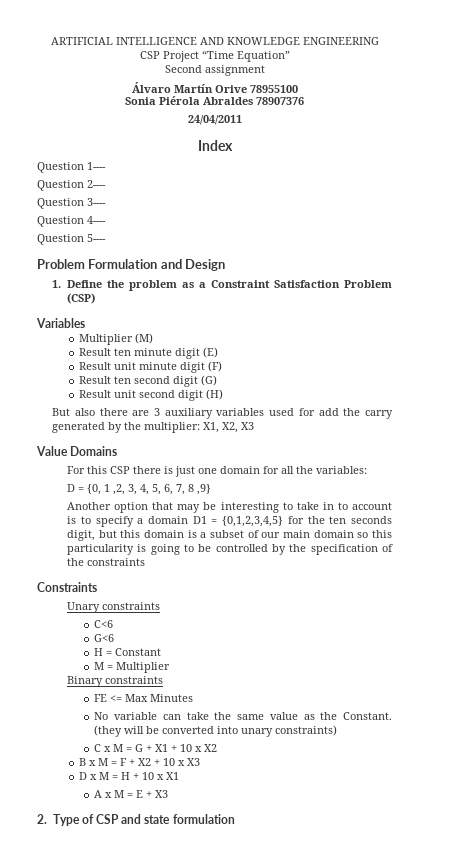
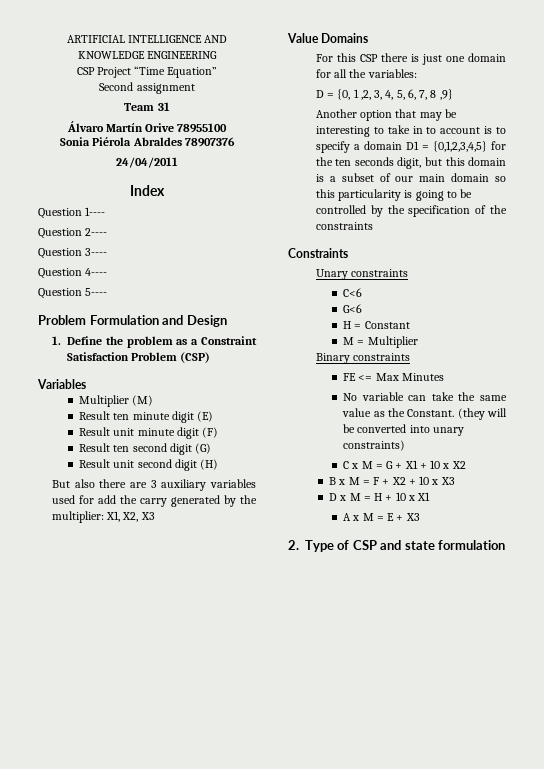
(265, 70) none -> [124,102,170,111] // Team 31

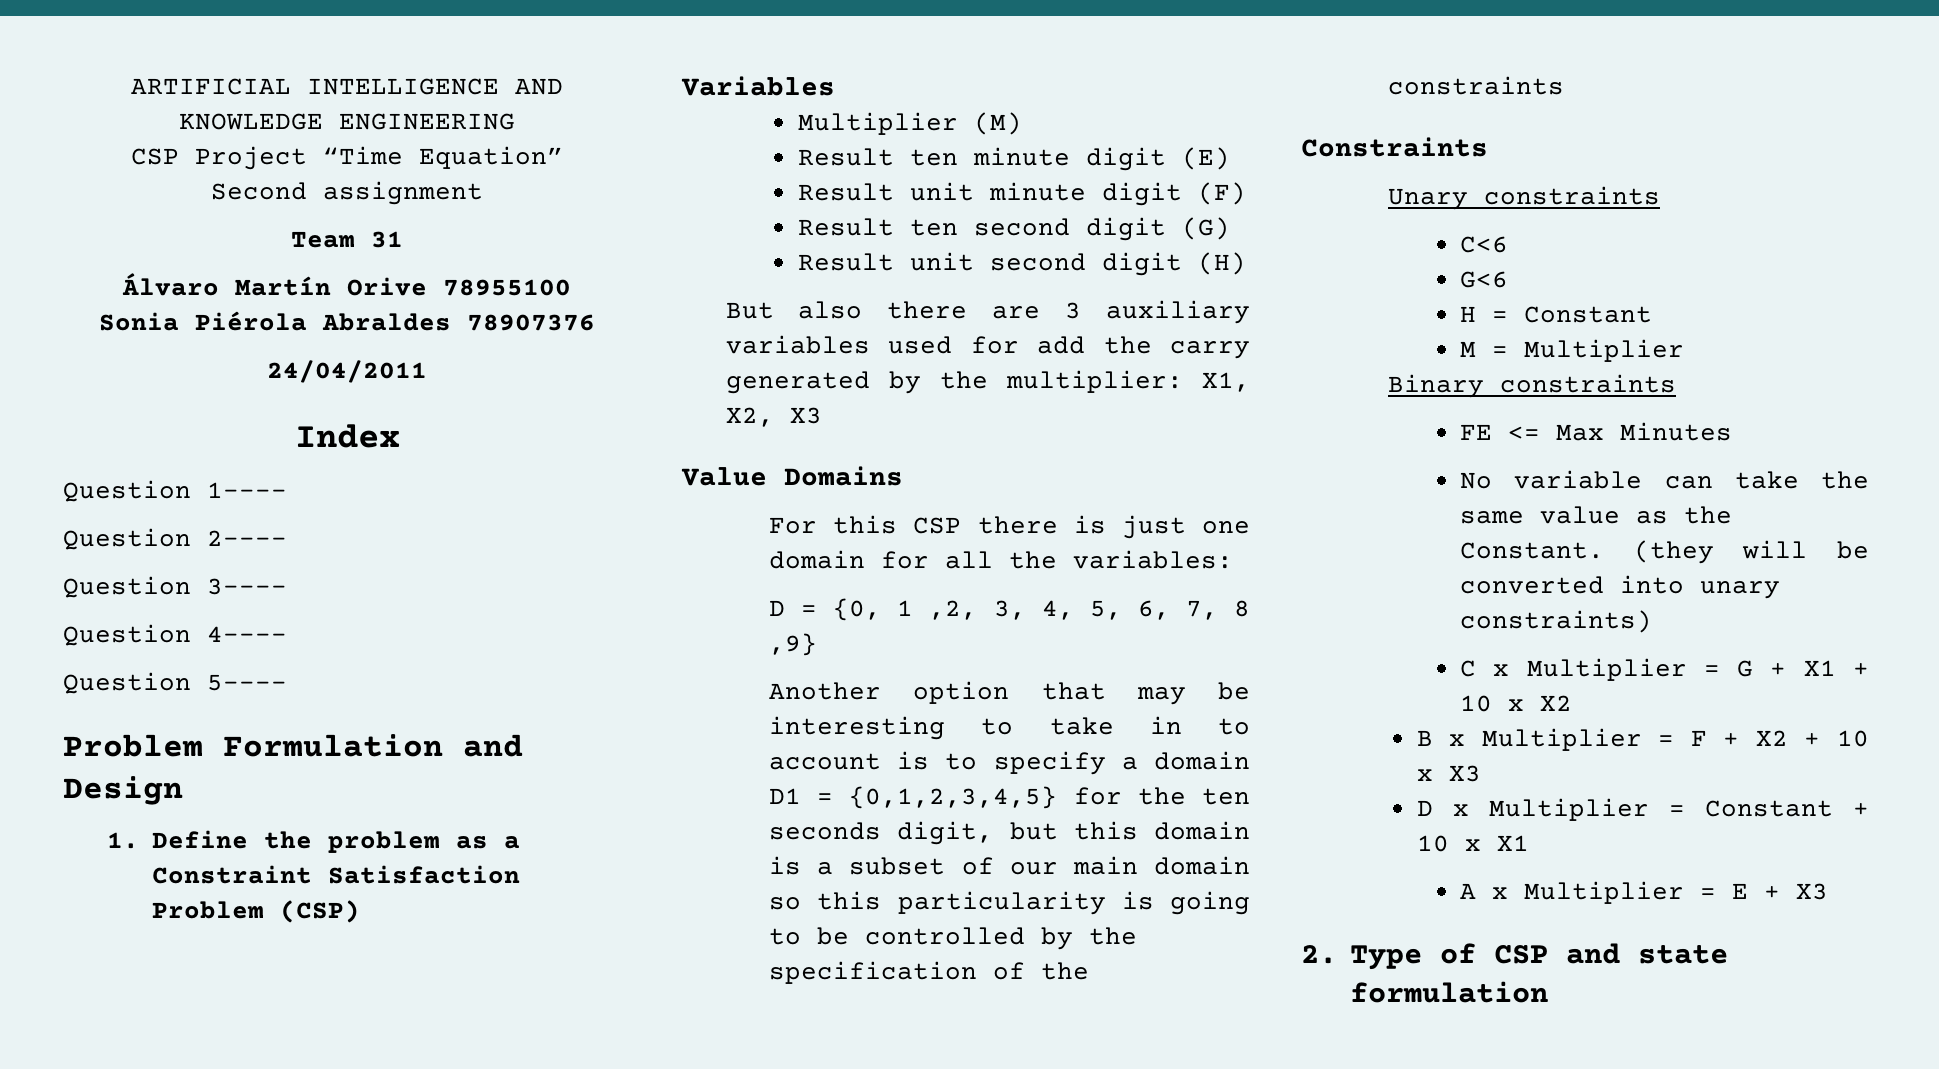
[361,461,373,469] M -> [1526,658,1687,681] Multiplier
[348,477,360,485] M -> [1481,728,1642,751] Multiplier
[349,493,383,501] M = H -> [1488,798,1833,821] Multiplier = Constant
[362,513,374,521] M -> [1524,881,1685,904] Multiplier

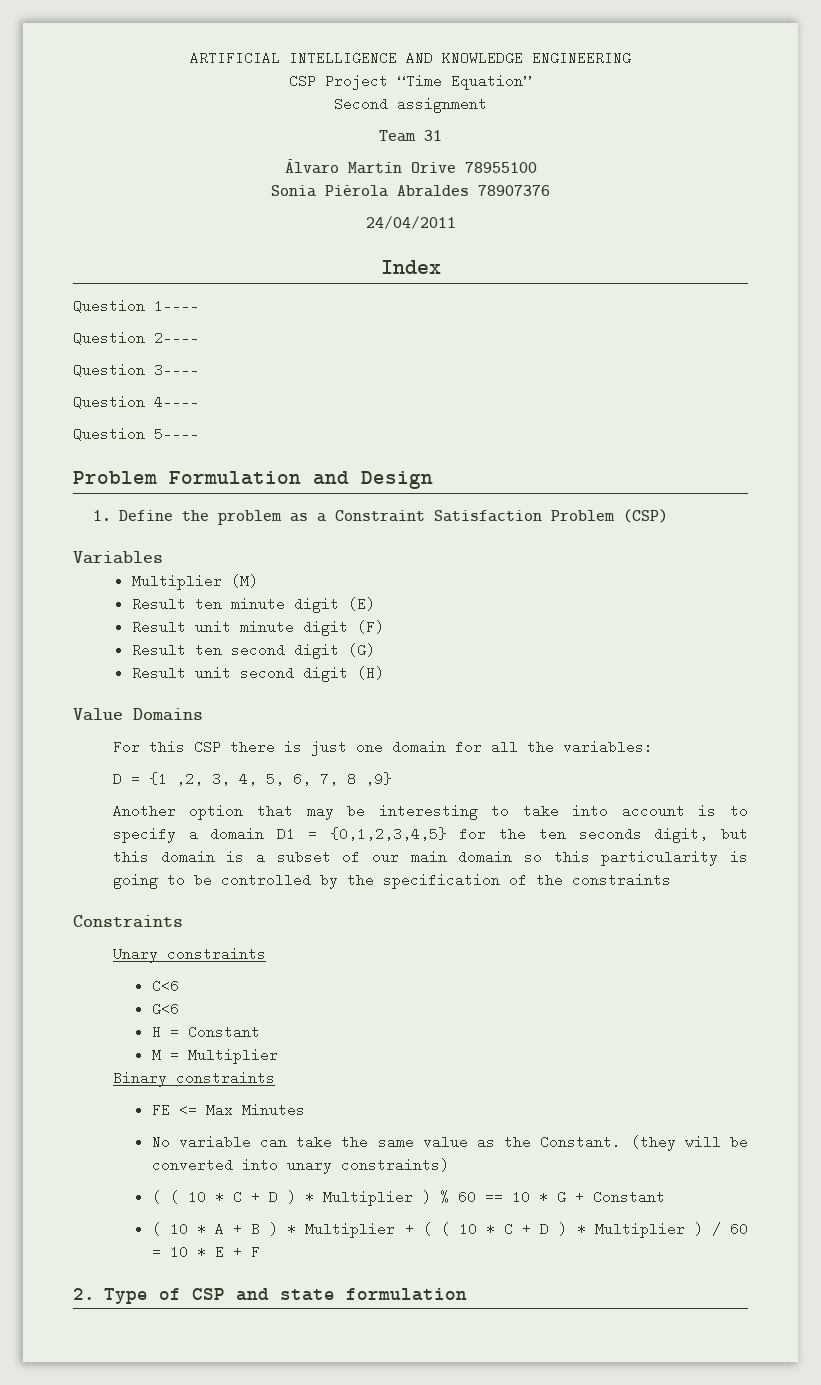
[725,300,1250,324] [725,335,1250,359] [725,370,1250,394] [725,407,822,427] // But also there are 3 auxiliary variables used for add the carry generated by the multiplier: X1, X2, X3 -> (384, 673) none
[833,598,914,621] {0, 1 -> [148,772,167,786] {1
[1149,716,1250,735] in to -> [572,805,609,816] into
[1460,658,1869,681] [1460,695,1573,712] [1416,728,1869,751] [1416,765,1481,782] [1416,798,1869,821] [1416,835,1529,852] [1460,881,1717,904] C x Multiplier = G + X1 + 10 x X2 // B x Multiplier = F + X2 + 10 x X3 // D x Multiplier = Constant + 10 x X1 // A x Multiplier = -> [151,1190,665,1206] [151,1222,749,1238] [151,1245,206,1259] ( ( 10 * C + D ) * Multiplier ) % 60 == 10 * G + Constant // ( 10 * A + B ) * Multiplier + ( ( 10 * C + D ) * Multiplier ) / 60 = 10 *
[1796,883,1829,900] X3 -> [250,1245,260,1259] F

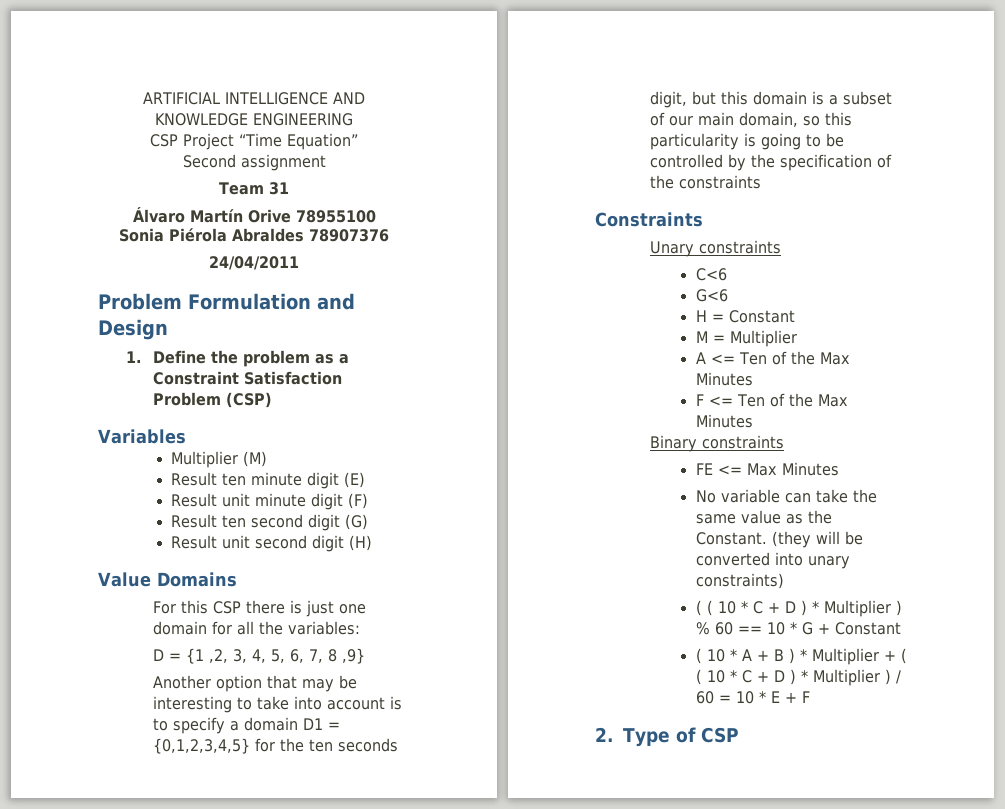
[380,260,441,274] [73,299,199,313] [73,331,199,345] [73,363,199,377] [73,395,199,409] [73,427,199,441] // Index // Question 1---- // Question 2---- // Question 3---- // Question 4---- // Question 5---- -> (299, 263) none
[458,850,513,864] domain -> [739,112,799,127] domain,
(278, 1056) none -> [695,351,850,365] [695,372,753,386] [695,393,848,407] [695,414,753,428] // A <= Ten of the Max Minutes // F <= Ten of the Max Minutes
[235,1288,467,1301] and state formulation -> (739, 735) none

